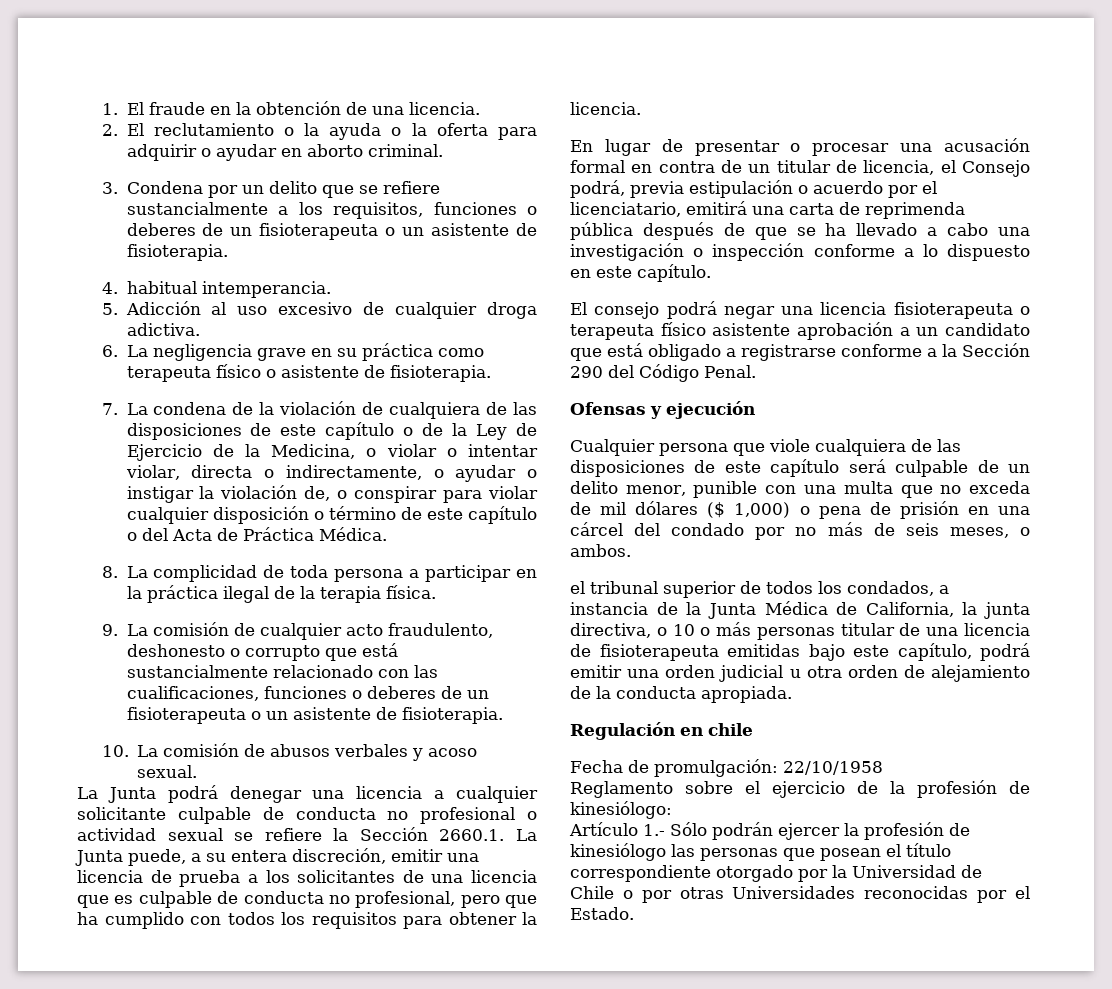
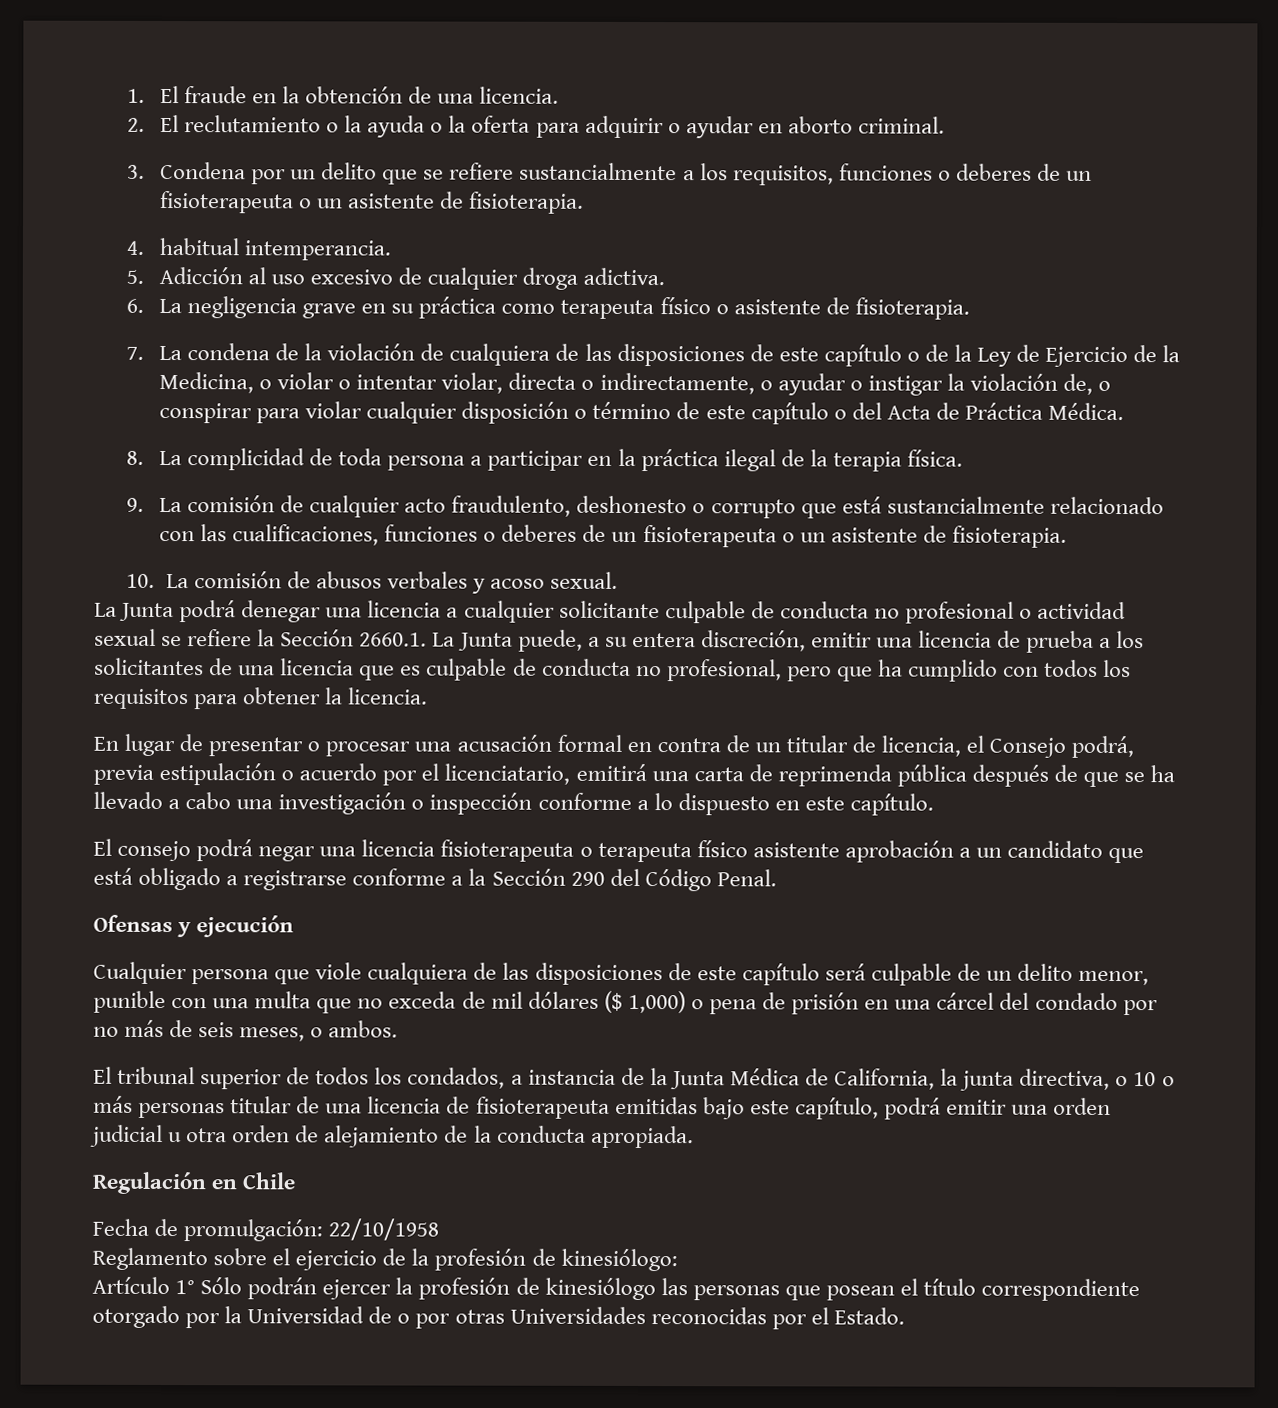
[570,581,585,594] el -> [93,1066,112,1084] El
[708,723,753,736] chile -> [242,1172,297,1190] Chile
[643,824,665,836] 1.- -> [175,1280,196,1295] 1°
[570,886,614,899] Chile -> (393, 1315) none

